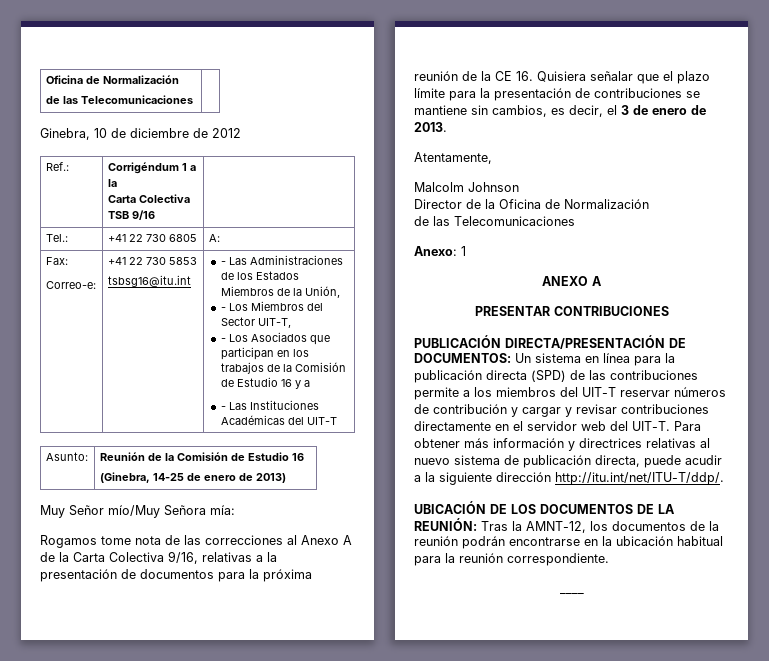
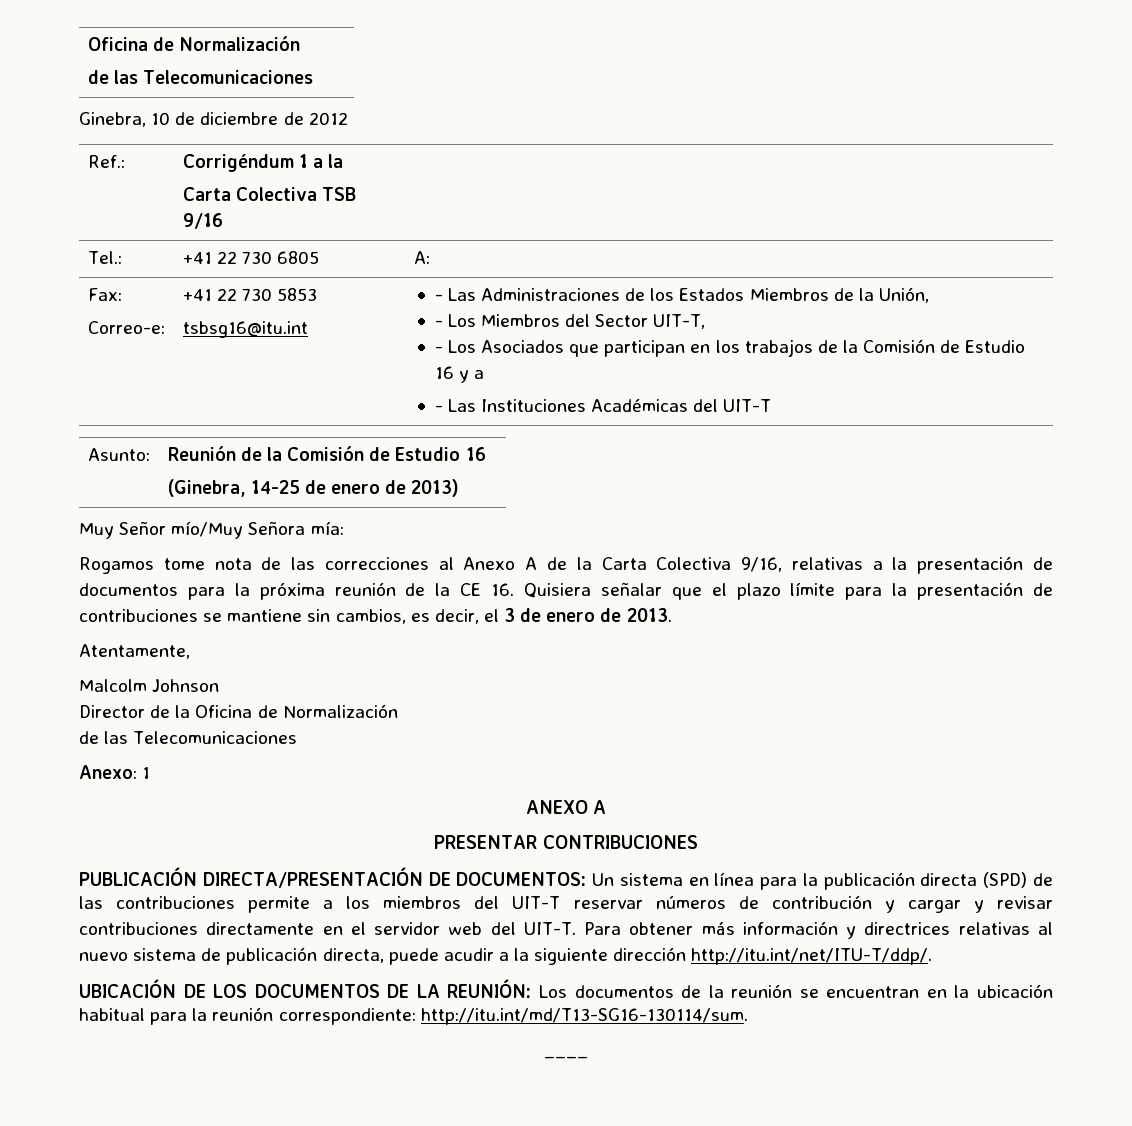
[481,521,608,533] Tras la AMNT-12, los -> [538,985,567,998] Los
[462,536,580,549] podrán encontrarse -> [799,986,920,998] se encuentran
[507,553,609,566] correspondiente. -> [278,1008,748,1025] correspondiente: http://itu.int/md/T13-SG16-130114/sum.

